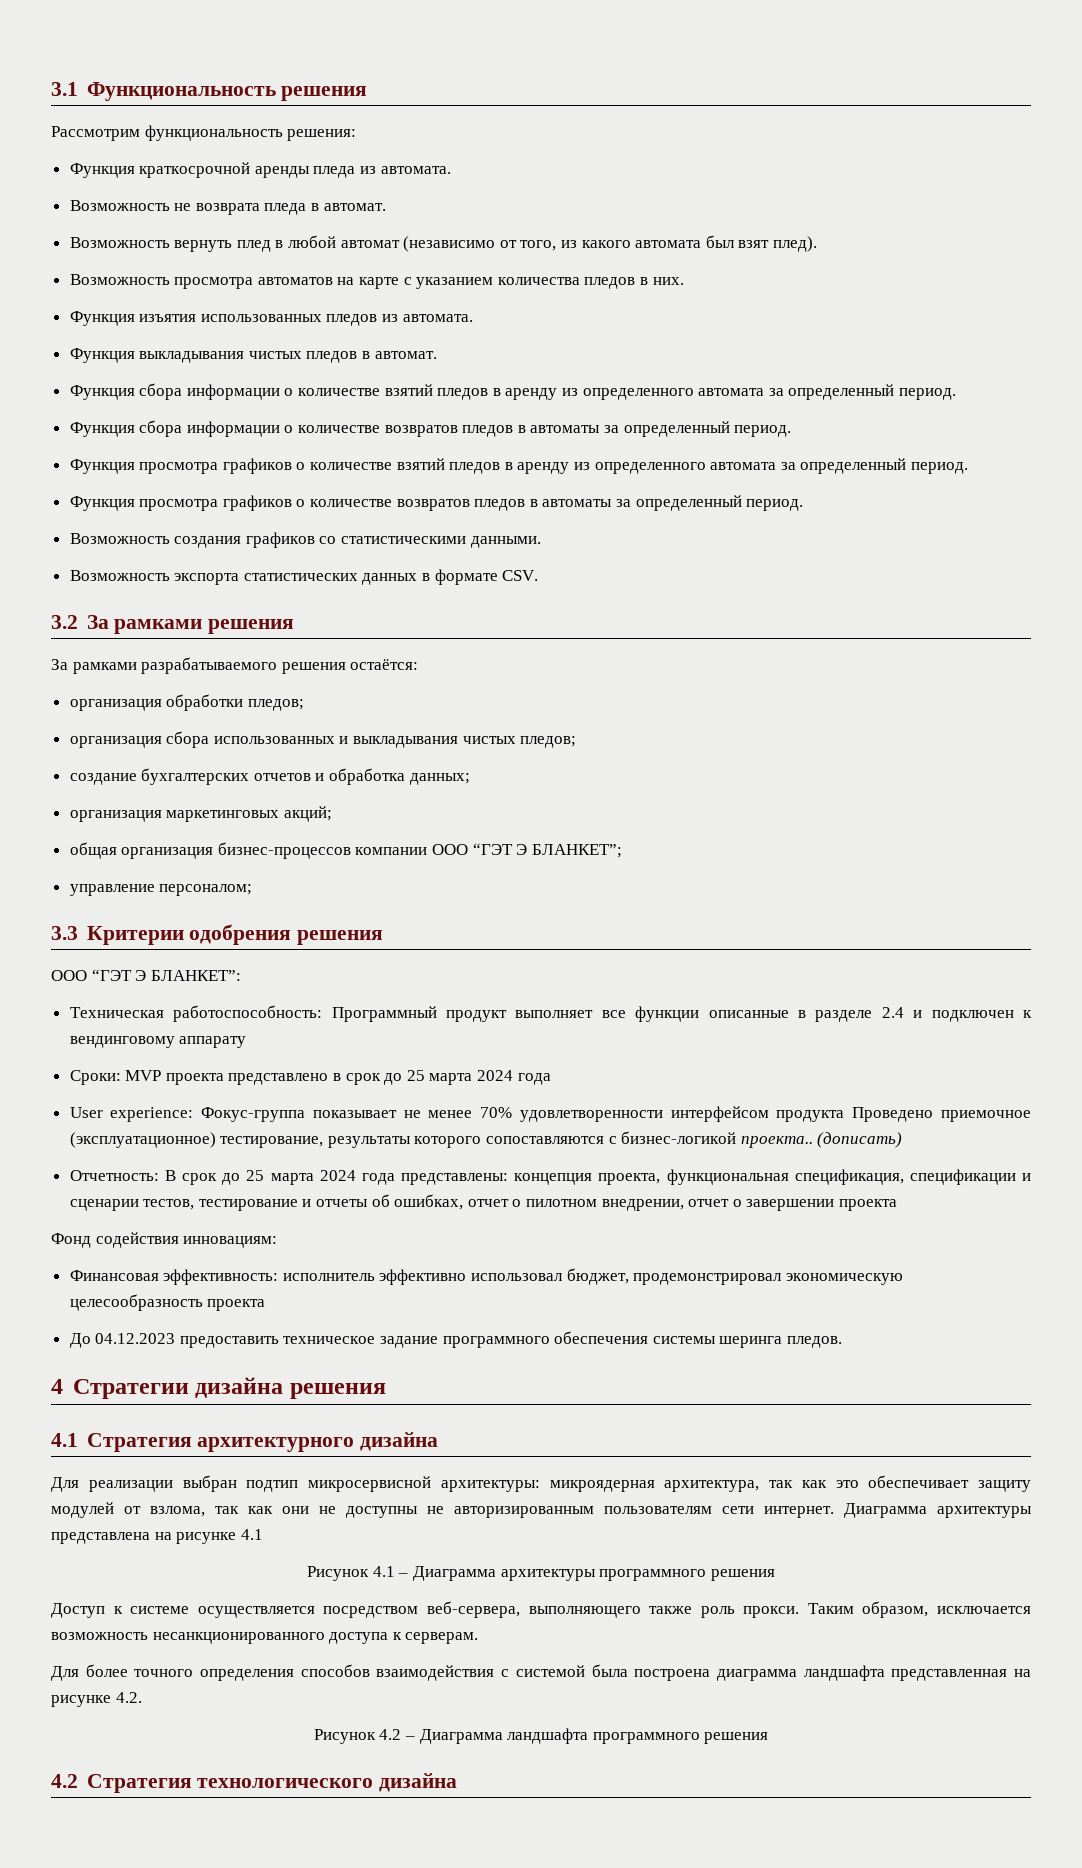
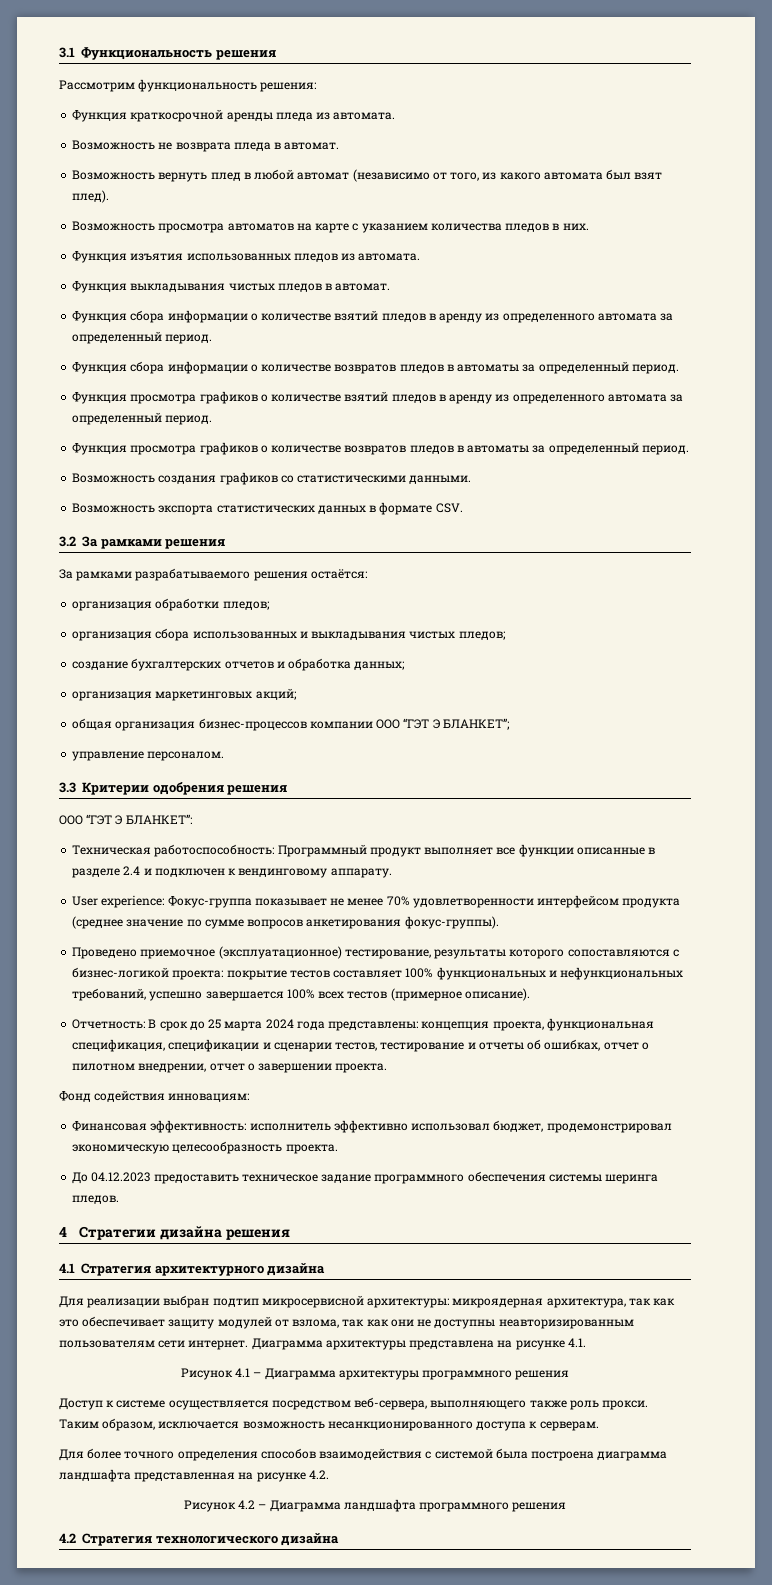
[159,884,253,896] персоналом; -> [147,751,225,761] персоналом.
[179,1036,247,1048] [69,1070,551,1085] аппарату // Сроки: MVP проекта представлено в срок до 25 марта 2024 года -> [330,868,392,878] аппарату.
(845, 1116) none -> [72,916,499,929] (среднее значение по сумме вопросов анкетирования фокус-группы). //
[740,1132,903,1148] проекта.. (дописать) -> [172,967,684,980] [72,988,530,1001] проекта: покрытие тестов составляет 100% функциональных и нефункциональных требований, успешно завершается 100% всех тестов (примерное описание).
[838,1199,897,1211] проекта -> [335,1063,388,1073] проекта.
[207,1299,266,1311] проекта -> [285,1144,338,1154] проекта.
[427,1506,594,1518] не авторизированным -> [498,1319,634,1329] неавторизированным
[240,1529,263,1540] 4.1 -> [567,1338,586,1347] 4.1.

